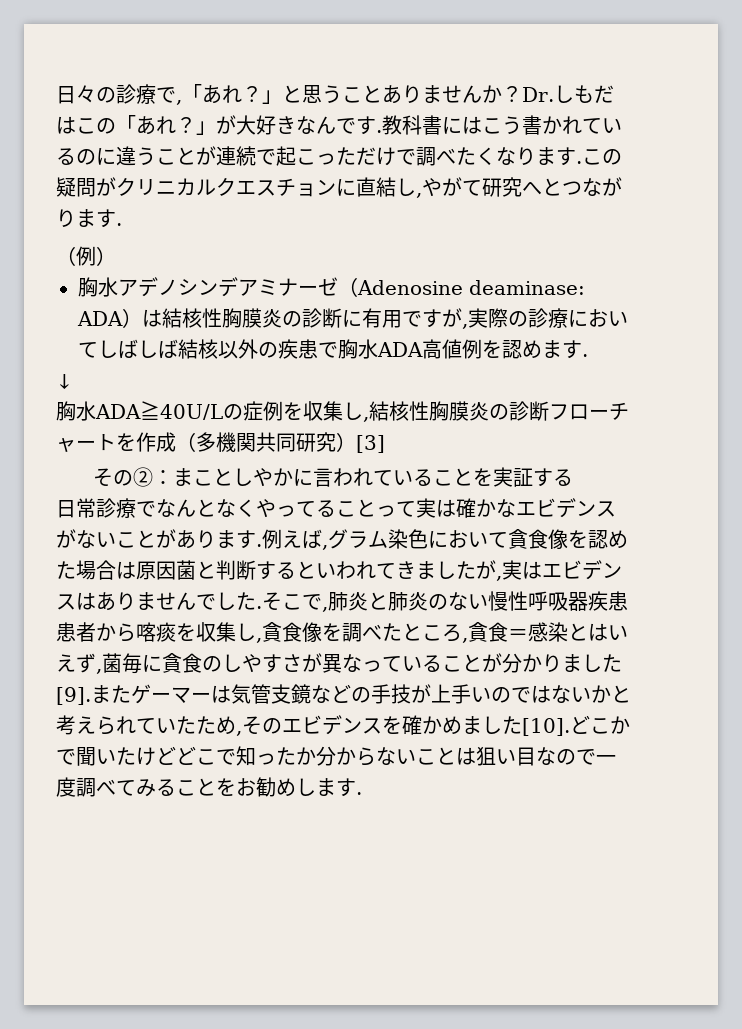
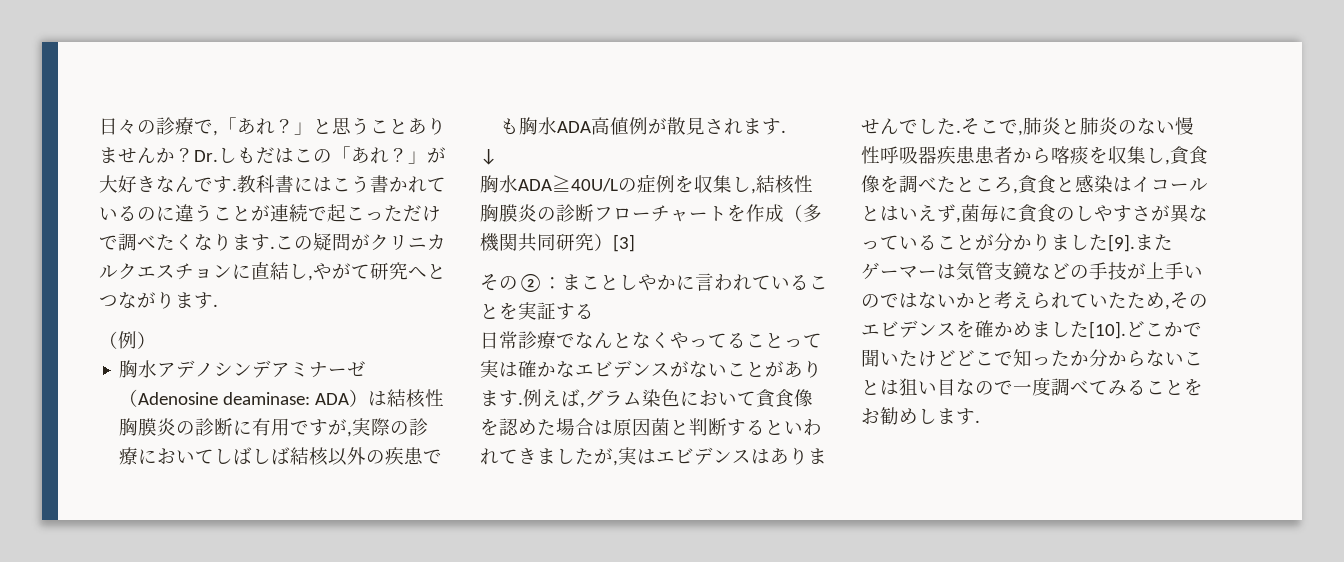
(338, 350) none -> [500,118,520,135] も
[482,340,542,359] を認め -> [648,117,744,135] が散見され
[508,622,568,642] ＝感染 -> [1056,175,1208,193] と感染はイコール

